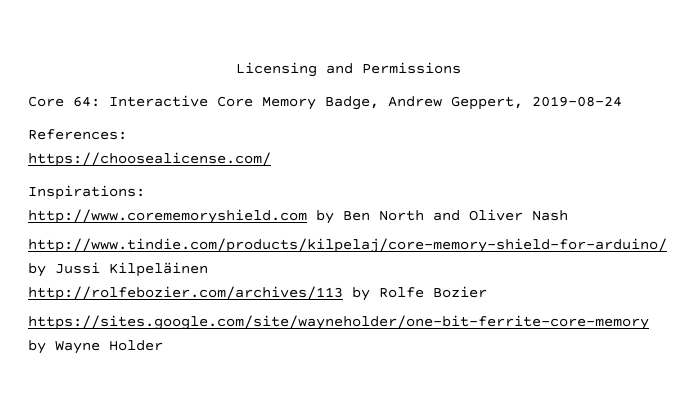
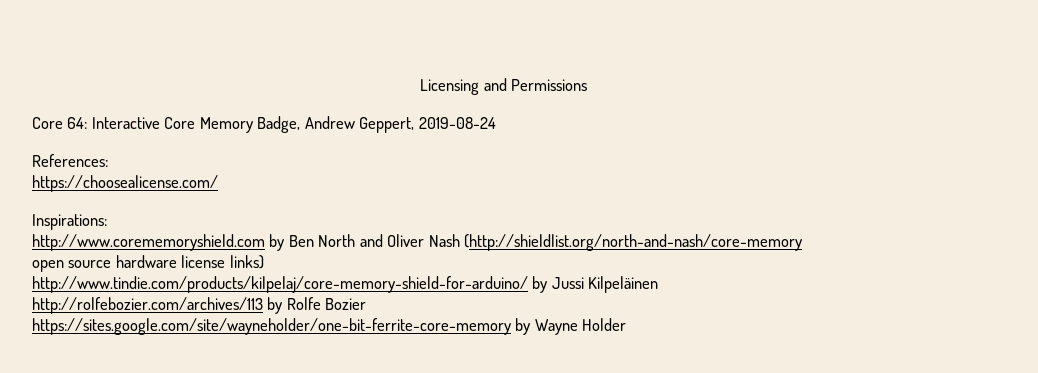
(568, 215) none -> [464,234,803,251] [32,255,264,272] (http://shieldlist.org/north-and-nash/core-memory // open source hardware license links)

